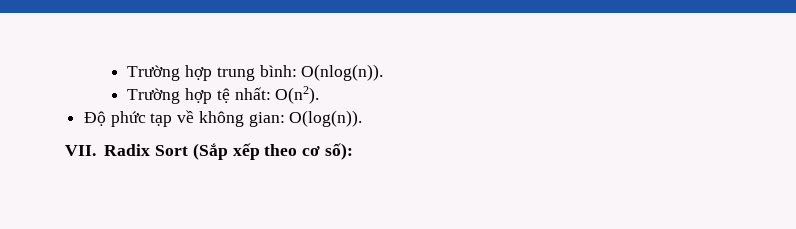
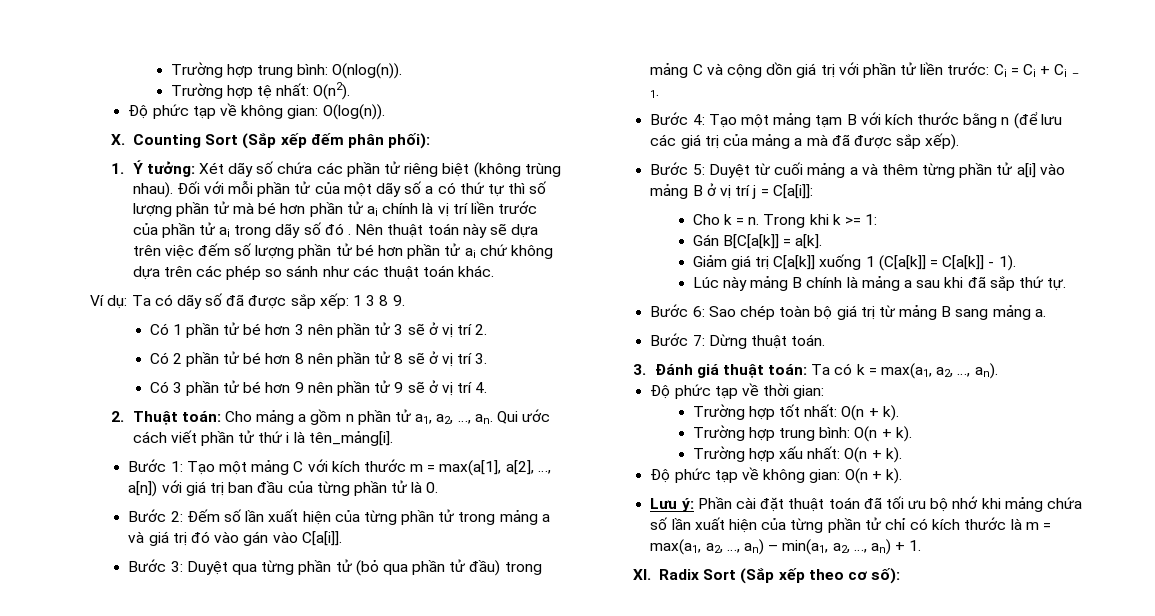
[64,145,96,156] VII. -> [111,133,431,149] [111,160,561,178] [132,180,548,198] [132,201,538,217] [132,222,539,238] [132,243,553,259] [132,265,495,280] [90,293,405,309] [149,322,488,338] [149,351,488,367] [149,380,488,396] [111,409,551,425] [132,430,393,446] [128,459,551,476] [128,480,439,497] [128,509,550,525] [128,531,342,546] [128,559,542,576] [650,62,1079,78] [650,90,660,98] [650,112,1062,129] [650,133,960,150] [650,162,1065,178] [650,183,813,199] [692,214,878,228] [692,234,823,249] [692,254,1016,271] [692,276,1067,291] [650,304,1046,320] [650,333,826,349] [633,363,998,379] [650,383,825,399] [692,404,899,421] [692,425,912,442] [692,446,902,463] [650,467,902,484] [650,496,1082,512] [650,517,1051,533] [650,539,922,555] [633,569,652,580] X. Counting Sort (Sắp xếp đếm phân phối): // 1. Ý tưởng: Xét dãy số chứa các phần tử riêng biệt (không trùng nhau). Đối với mỗi phần tử của một dãy số a có thứ tự thì số lượng phần tử mà bé hơn phần tử ai chính là vị trí liền trước của phần tử ai trong dãy số đó . Nên thuật toán này sẽ dựa trên việc đếm số lượng phần tử bé hơn phần tử ai chứ không dựa trên các phép so sánh như các thuật toán khác. // Ví dụ: Ta có dãy số đã được sắp xếp: 1 3 8 9. // Có 1 phần tử bé hơn 3 nên phần tử 3 sẽ ở vị trí 2. // Có 2 phần tử bé hơn 8 nên phần tử 8 sẽ ở vị trí 3. // Có 3 phần tử bé hơn 9 nên phần tử 9 sẽ ở vị trí 4. // 2. Thuật toán: Cho mảng a gồm n phần tử a1, a2, …, an. Qui ước cách viết phần tử thứ i là tên_mảng[i]. // Bước 1: Tạo một mảng C với kích thước m = max(a[1], a[2], …, a[n]) với giá trị ban đầu của từng phần tử là 0. // Bước 2: Đếm số lần xuất hiện của từng phần tử trong mảng a và giá trị đó vào gán vào C[a[i]]. // Bước 3: Duyệt qua từng phần tử (bỏ qua phần tử đầu) trong mảng C và cộng dồn giá trị với phần tử liền trước: Ci = Ci + Ci – 1. // Bước 4: Tạo một mảng tạm B với kích thước bằng n (để lưu các giá trị của mảng a mà đã được sắp xếp). // Bước 5: Duyệt từ cuối mảng a và thêm từng phần tử a[i] vào mảng B ở vị trí j = C[a[i]]: // Cho k = n. Trong khi k >= 1: // Gán B[C[a[k]] = a[k]. // Giảm giá trị C[a[k]] xuống 1 (C[a[k]] = C[a[k]] - 1). // Lúc này mảng B chính là mảng a sau khi đã sắp thứ tự. // Bước 6: Sao chép toàn bộ giá trị từ mảng B sang mảng a. // Bước 7: Dừng thuật toán. // 3. Đánh giá thuật toán: Ta có k = max(a1, a2, …, an). // Độ phức tạp về thời gian: // Trường hợp tốt nhất: O(n + k). // Trường hợp trung bình: O(n + k). // Trường hợp xấu nhất: O(n + k). // Độ phức tạp về không gian: O(n + k). // Lưu ý: Phần cài đặt thuật toán đã tối ưu bộ nhớ khi mảng chứa số lần xuất hiện của từng phần tử chỉ có kích thước là m = max(a1, a2, …, an) – min(a1, a2, …, an) + 1. // XI.

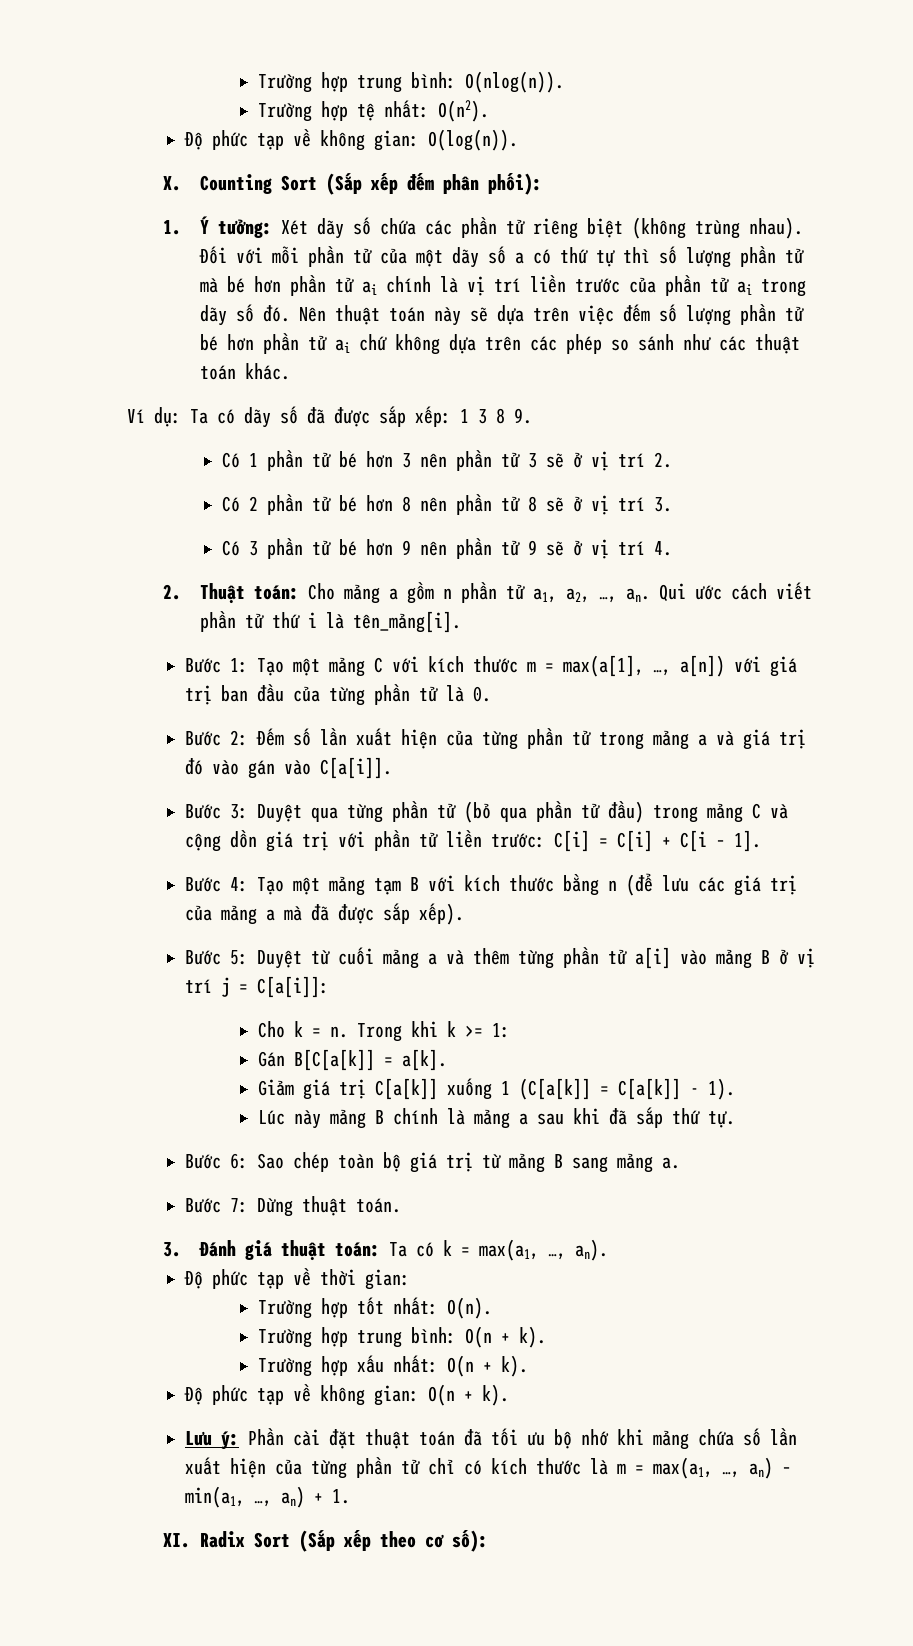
[324,223,351,235] đó . -> [262,305,290,322] đó.
[505,460,534,475] a[2], -> (645, 666) none
[993,64,1079,77] [650,90,660,98] Ci = Ci + Ci – 1. -> [554,830,762,852] C[i] = C[i] + C[i – 1].
[936,367,954,377] a2, -> (539, 1250) none
[841,405,899,421] O(n + k). -> [446,1297,492,1319] O(n).
[705,543,723,553] a2, -> (714, 1468) none
[832,543,850,553] a2, -> (246, 1497) none

